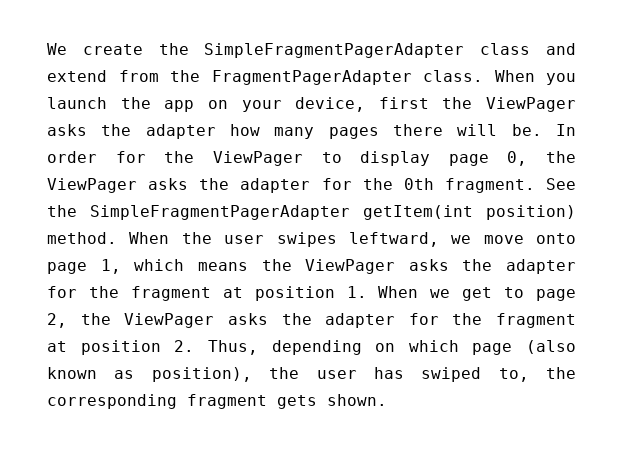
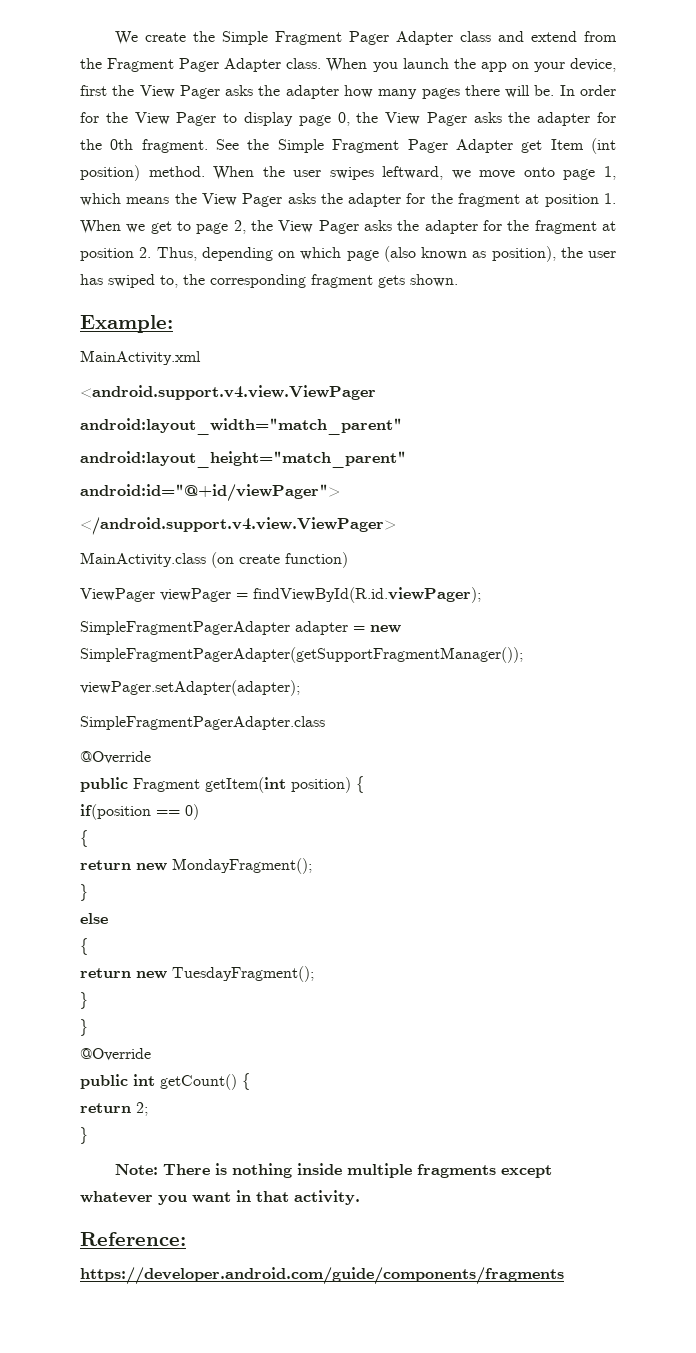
[204,43,465,58] SimpleFragmentPagerAdapter -> [221,31,453,45] Simple Fragment Pager Adapter
[211,70,412,85] FragmentPagerAdapter -> [107,58,282,72] Fragment Pager Adapter
[486,97,576,112] ViewPager -> [139,85,220,99] View Pager
[212,151,303,166] ViewPager -> [134,112,217,126] View Pager
[47,178,137,193] ViewPager -> [385,112,467,126] View Pager
[90,205,473,220] SimpleFragmentPagerAdapter getItem(int -> [277,138,617,154] Simple Fragment Pager Adapter get Item (int
[305,259,396,274] ViewPager -> [201,193,283,207] View Pager
[124,313,215,328] ViewPager -> [278,220,359,234] View Pager
(387, 400) none -> [80,315,173,333] [80,350,201,365] [80,385,376,400] [80,418,402,435] [80,451,406,468] [80,484,340,502] [80,517,396,535] [80,552,348,568] [80,587,481,603] [80,621,401,635] [80,647,523,663] [80,680,300,696] [80,716,325,730] [80,751,151,764] [80,776,364,793] [80,804,199,820] [80,830,88,847] [80,858,312,874] [80,884,88,901] [80,913,108,924] [80,938,88,955] [80,966,314,982] [80,992,88,1009] [80,1019,88,1036] [80,1048,151,1061] [80,1073,250,1090] [80,1102,148,1116] [80,1127,88,1144] [114,1163,552,1178] [80,1190,360,1205] [80,1232,186,1246] [80,1267,564,1285] // Example: // MainActivity.xml // <android.support.v4.view.ViewPager // android:layout_width="match_parent" // android:layout_height="match_parent" // android:id="@+id/viewPager"> // </android.support.v4.view.ViewPager> // MainActivity.class (on create function) // ViewPager viewPager = findViewById(R.id.viewPager); // SimpleFragmentPagerAdapter adapter = new SimpleFragmentPagerAdapter(getSupportFragmentManager()); // viewPager.setAdapter(adapter); // SimpleFragmentPagerAdapter.class // @Override // public Fragment getItem(int position) { // if(position == 0) // { // return new MondayFragment(); // } // else // { // return new TuesdayFragment(); // } // } // @Override // public int getCount() { // return 2; // } // Note: There is nothing inside multiple fragments except whatever you want in that activity. // Reference: // https://developer.android.com/guide/components/fragments

